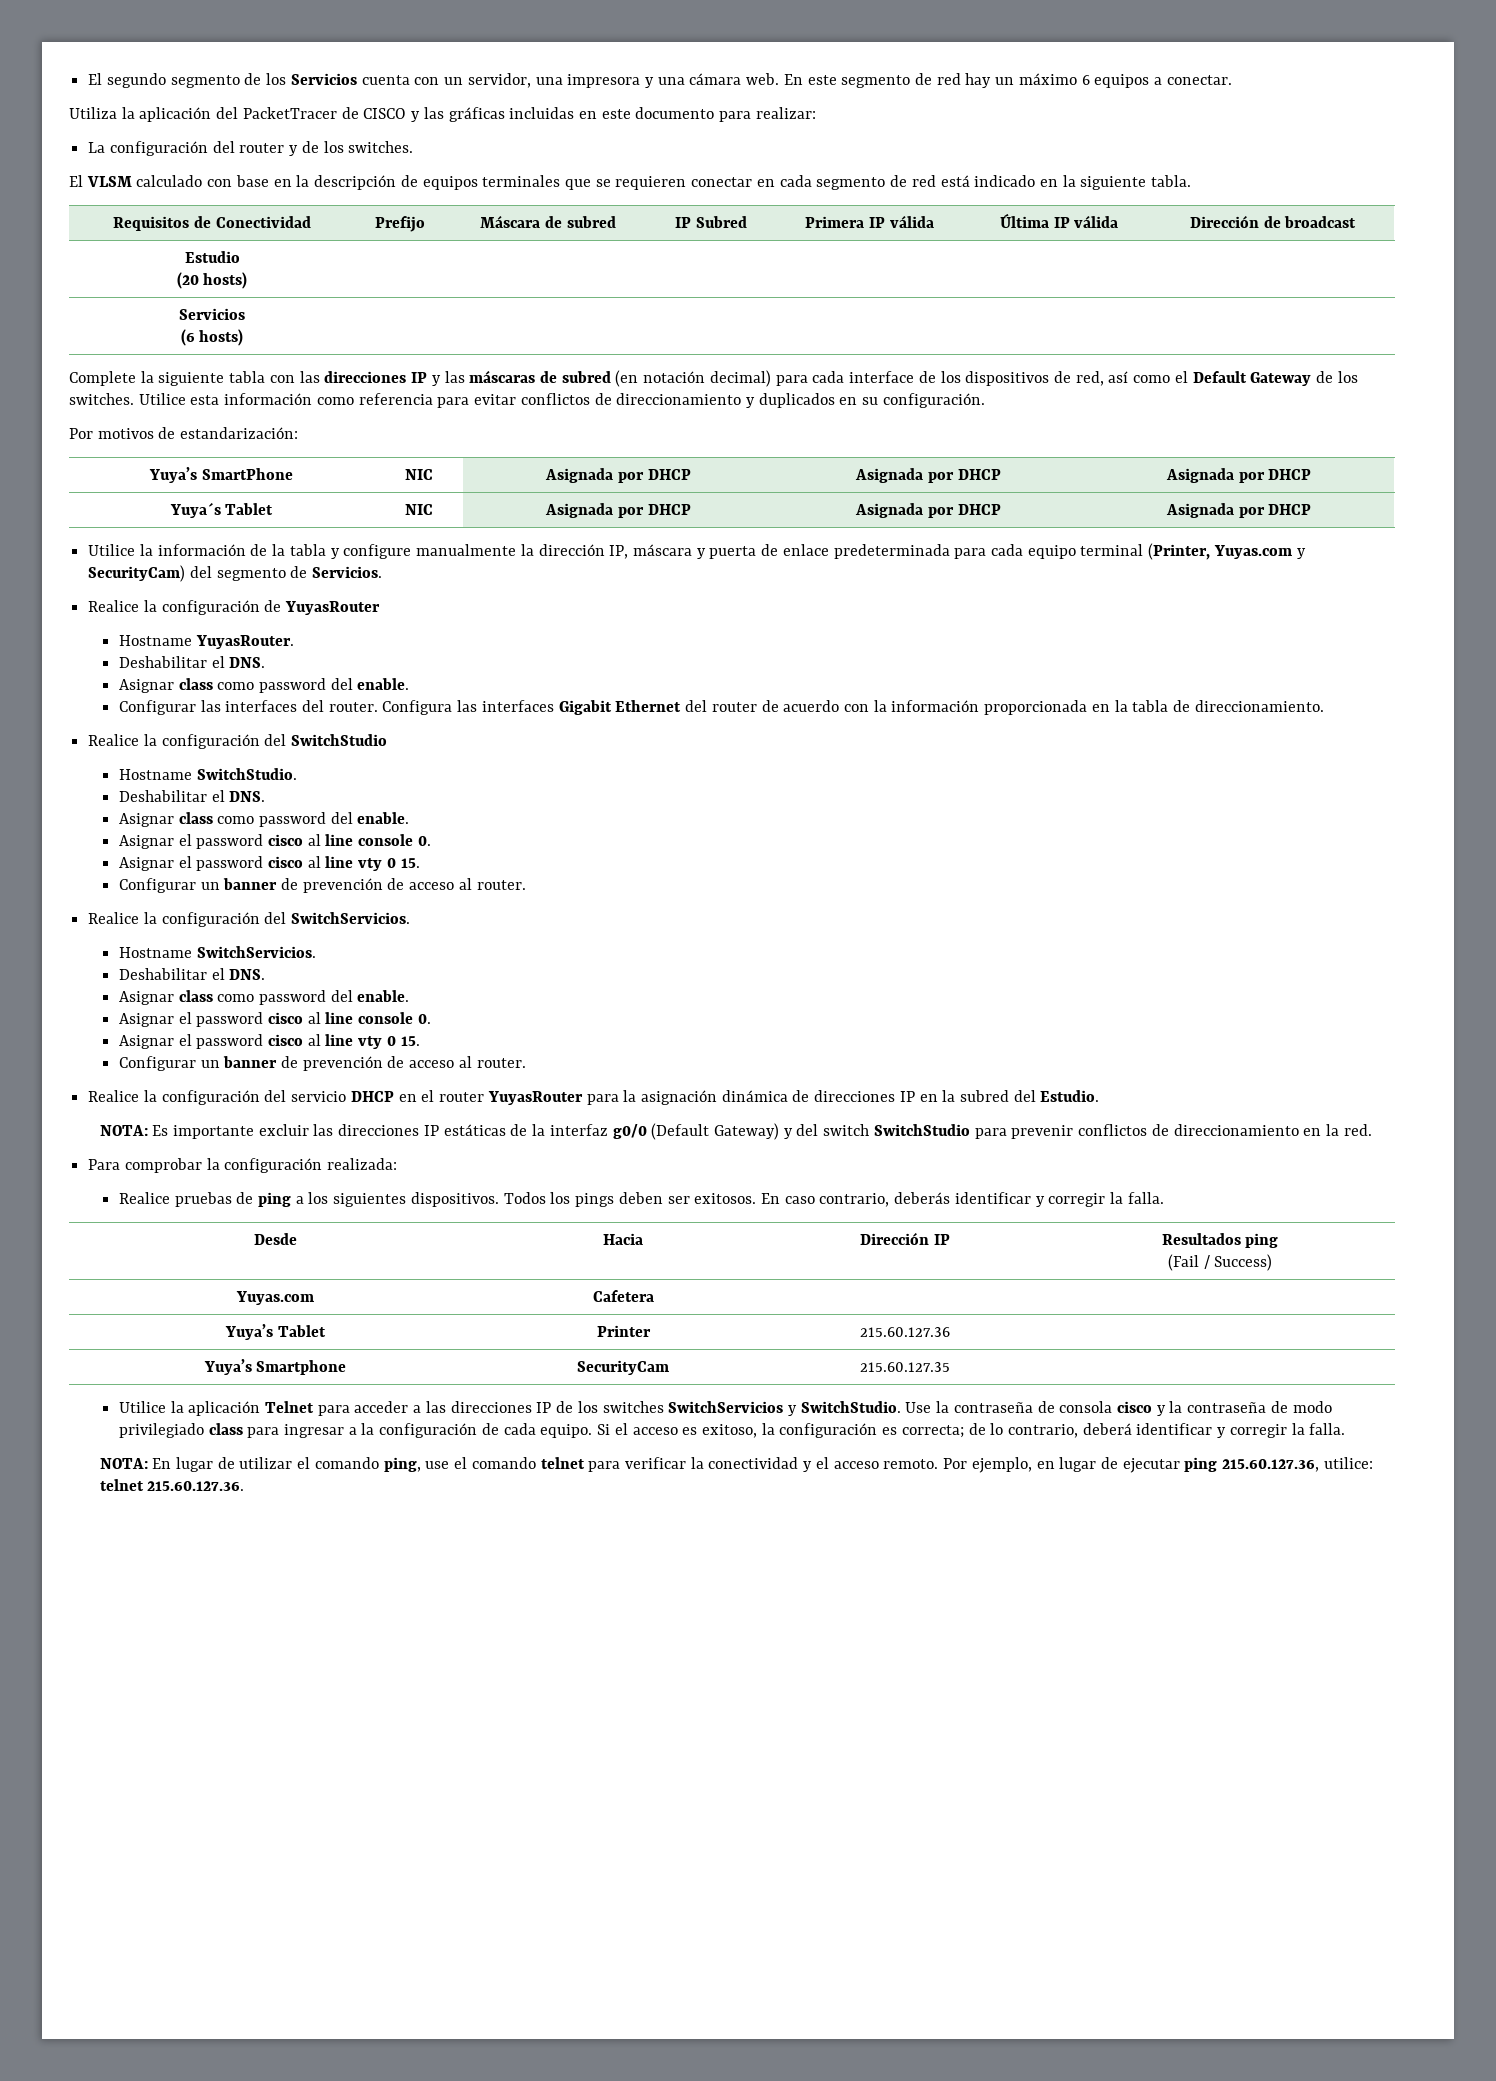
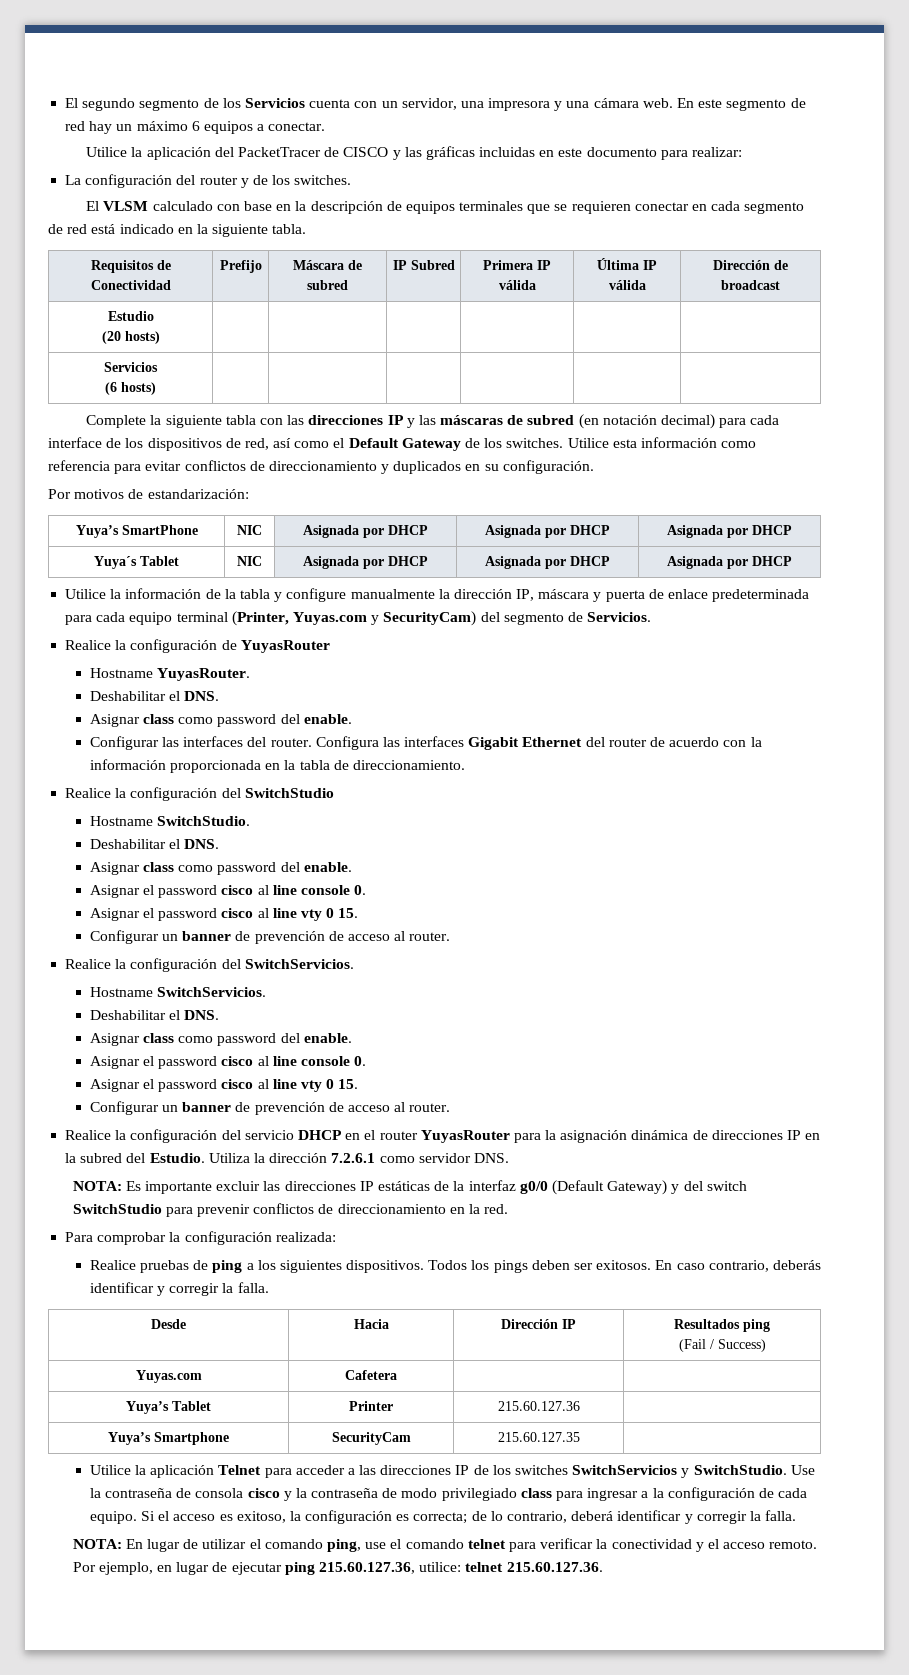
[69,107,117,119] Utiliza -> [86,147,128,157] Utilice
(1100, 1096) none -> [208,1153,509,1163] Utiliza la dirección 7.2.6.1 como servidor DNS.

